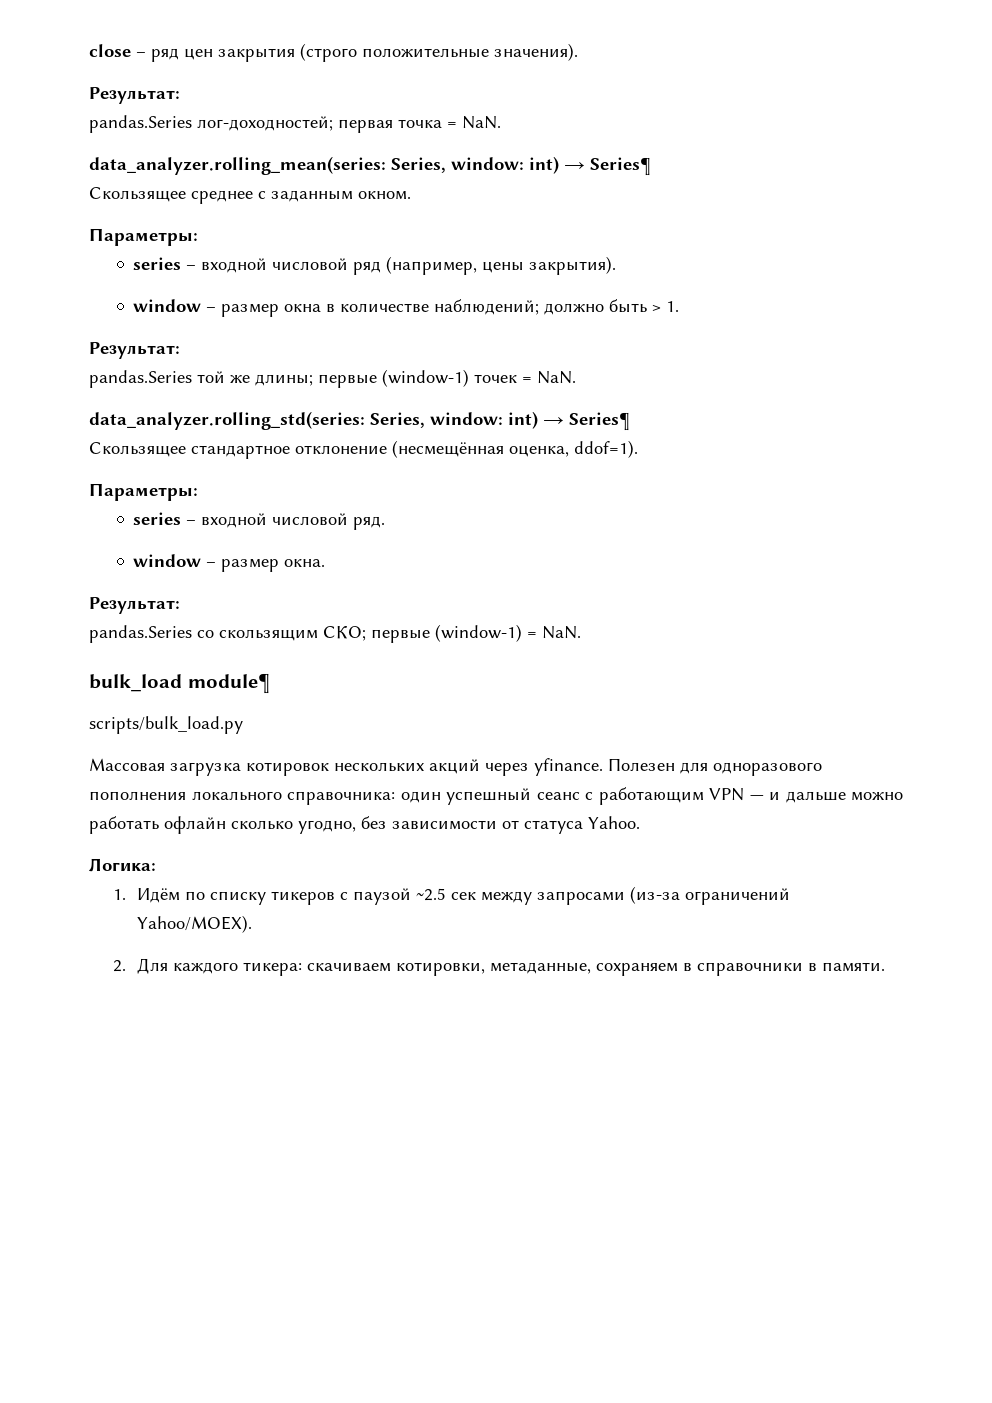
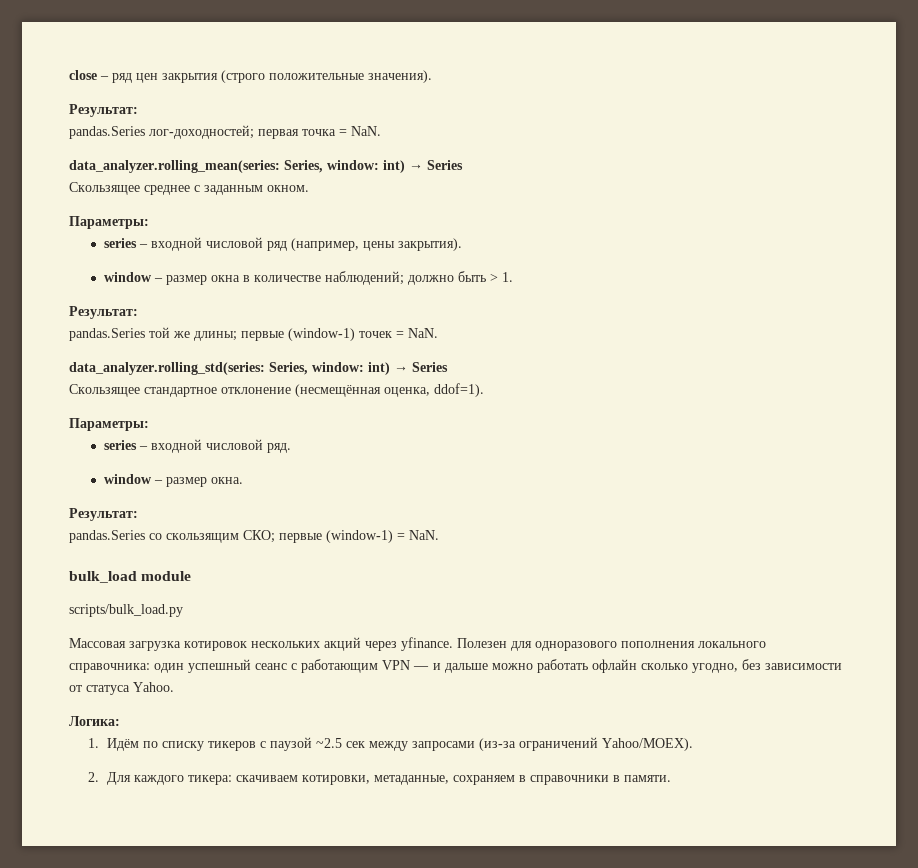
[590,157,651,176] Series¶ -> [427,160,463,170] Series
[569,412,630,431] Series¶ -> [412,362,448,372] Series
[187,673,270,694] module¶ -> [141,571,192,581] module

